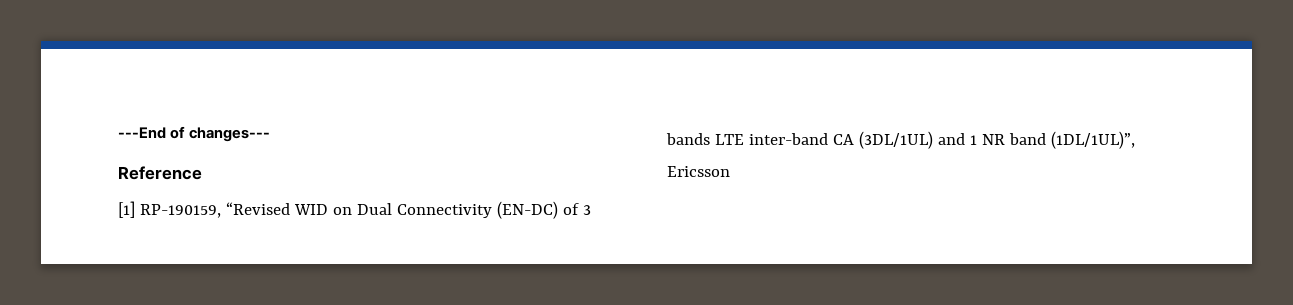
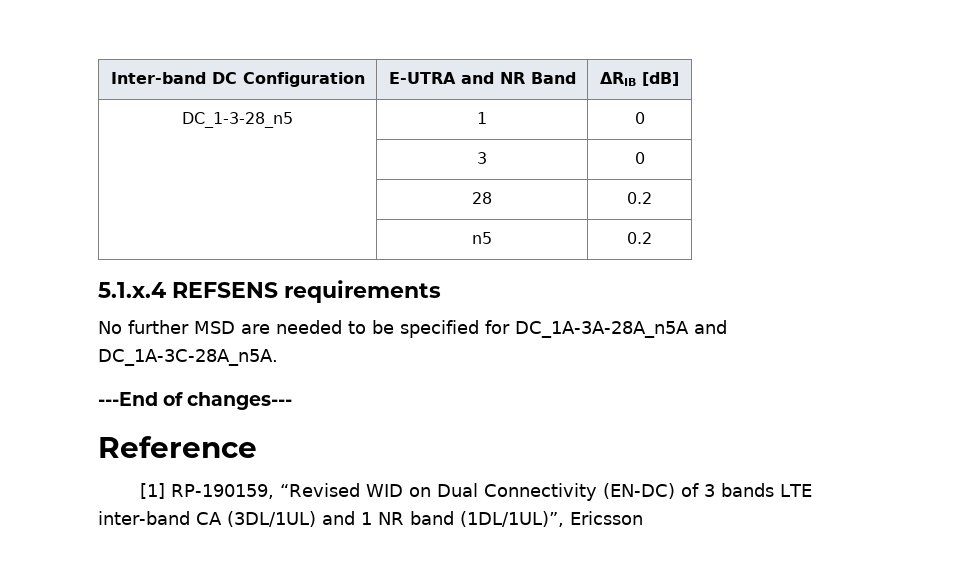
(118, 133) none -> [110,72,365,87] [388,72,576,84] [600,72,679,86] [182,112,293,128] [477,112,487,124] [634,112,645,124] [477,152,487,164] [634,152,645,164] [472,192,492,204] [627,192,652,204] [472,232,492,244] [627,232,652,244] [98,280,441,303] [98,320,727,338] [98,349,278,366] Inter-band DC Configuration | E-UTRA and NR Band | ΔRIB [dB] // DC_1-3-28_n5 | 1 | 0 // | 3 | 0 // | 28 | 0.2 // | n5 | 0.2 // 5.1.x.4 REFSENS requirements // No further MSD are needed to be specified for DC_1A-3A-28A_n5A and DC_1A-3C-28A_n5A. //

